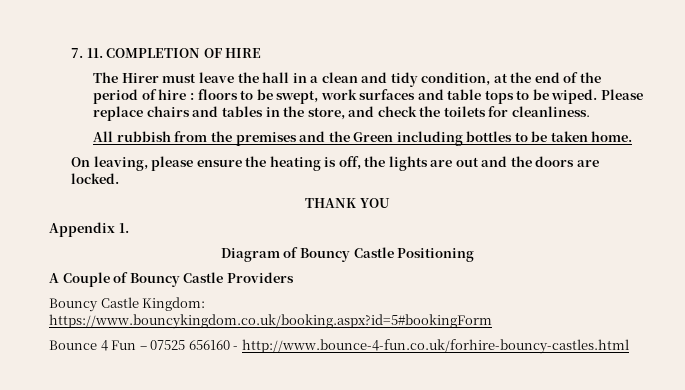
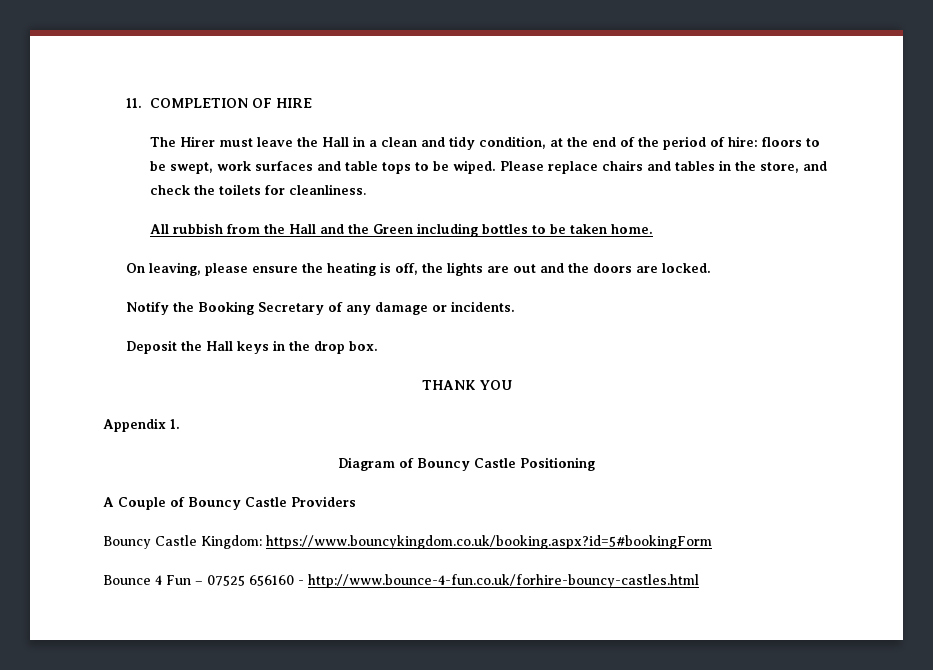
[71,48,84,58] 7. -> (126, 103) none
[262,72,290,83] hall -> [321,137,349,147] Hall
[158,89,194,100] hire : -> [727,136,758,147] hire:
[235,132,297,146] premises -> [288,224,316,234] Hall
(120, 178) none -> [126,301,516,315] [126,340,379,354] // Notify the Booking Secretary of any damage or incidents. // Deposit the Hall keys in the drop box.

